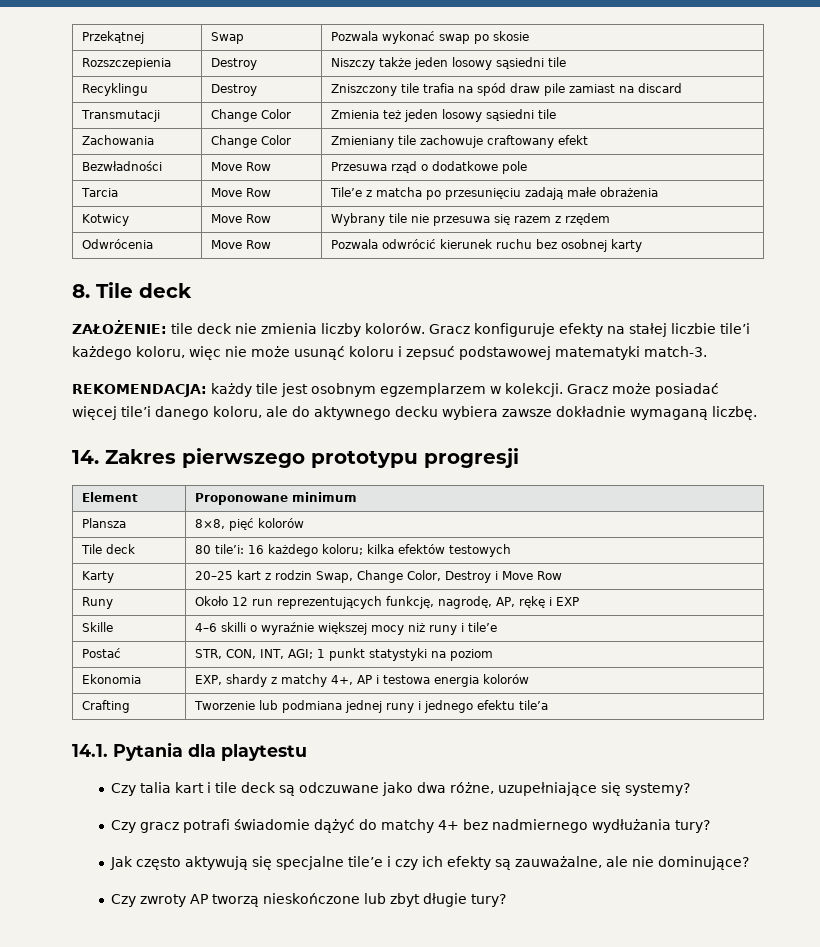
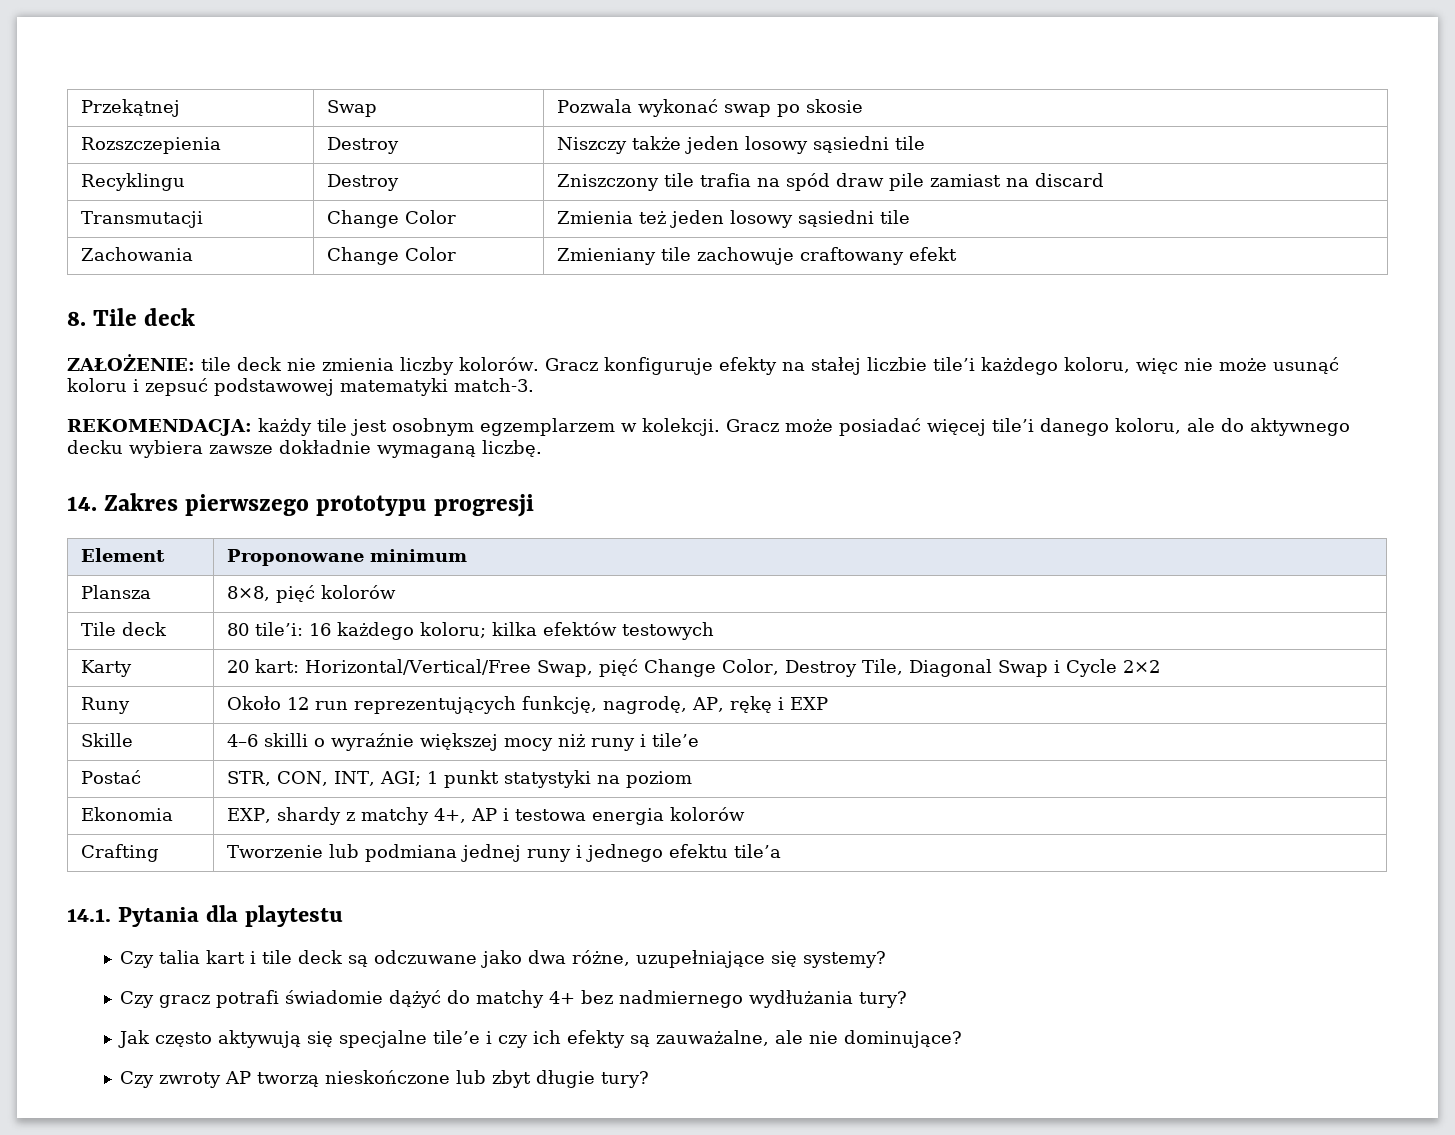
[81,161,162,171] [210,162,271,171] [330,161,527,174] [80,188,118,197] [210,188,271,197] [329,187,658,200] [81,214,129,226] [210,214,271,223] [330,213,610,226] [81,239,153,249] [210,240,271,249] [330,239,642,252] // Bezwładności | Move Row | Przesuwa rząd o dodatkowe pole // Tarcia | Move Row | Tile’e z matcha po przesunięciu zadają małe obrażenia // Kotwicy | Move Row | Wybrany tile nie przesuwa się razem z rzędem // Odwrócenia | Move Row | Pozwala odwrócić kierunek ruchu bez osobnej karty -> (957, 254) none
[194,570,562,583] 20–25 kart z rodzin Swap, Change Color, Destroy i Move Row -> [226,659,1160,677] 20 kart: Horizontal/Vertical/Free Swap, pięć Change Color, Destroy Tile, Diagonal Swap i Cycle 2×2

